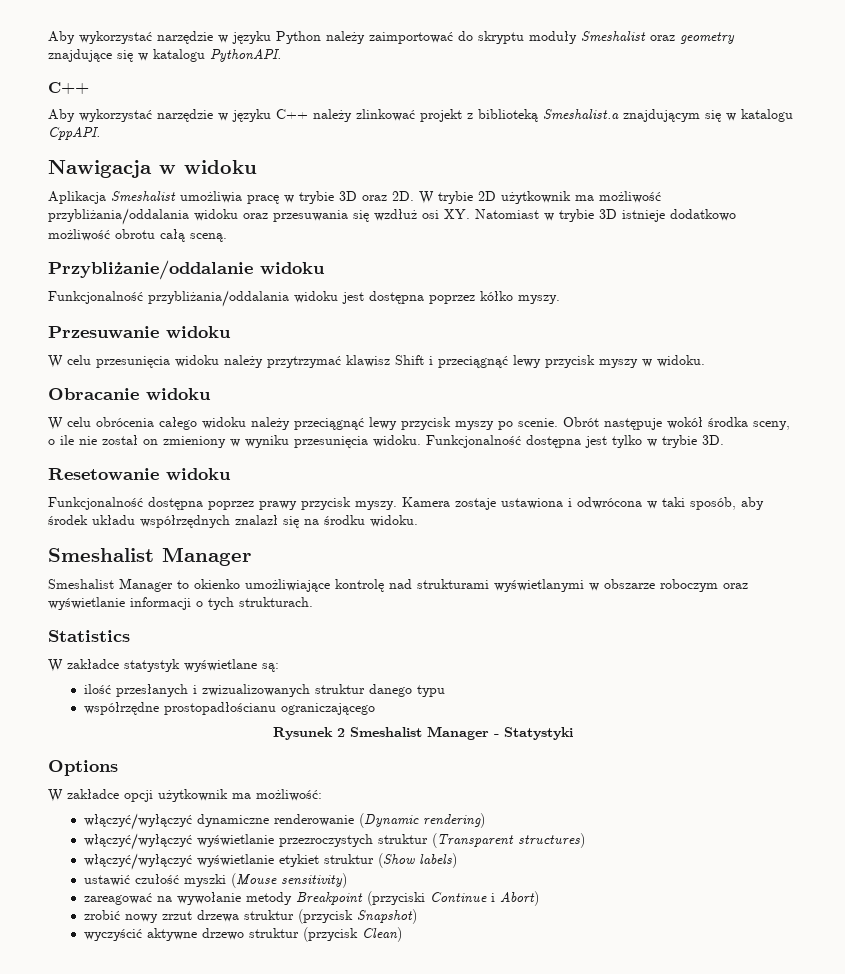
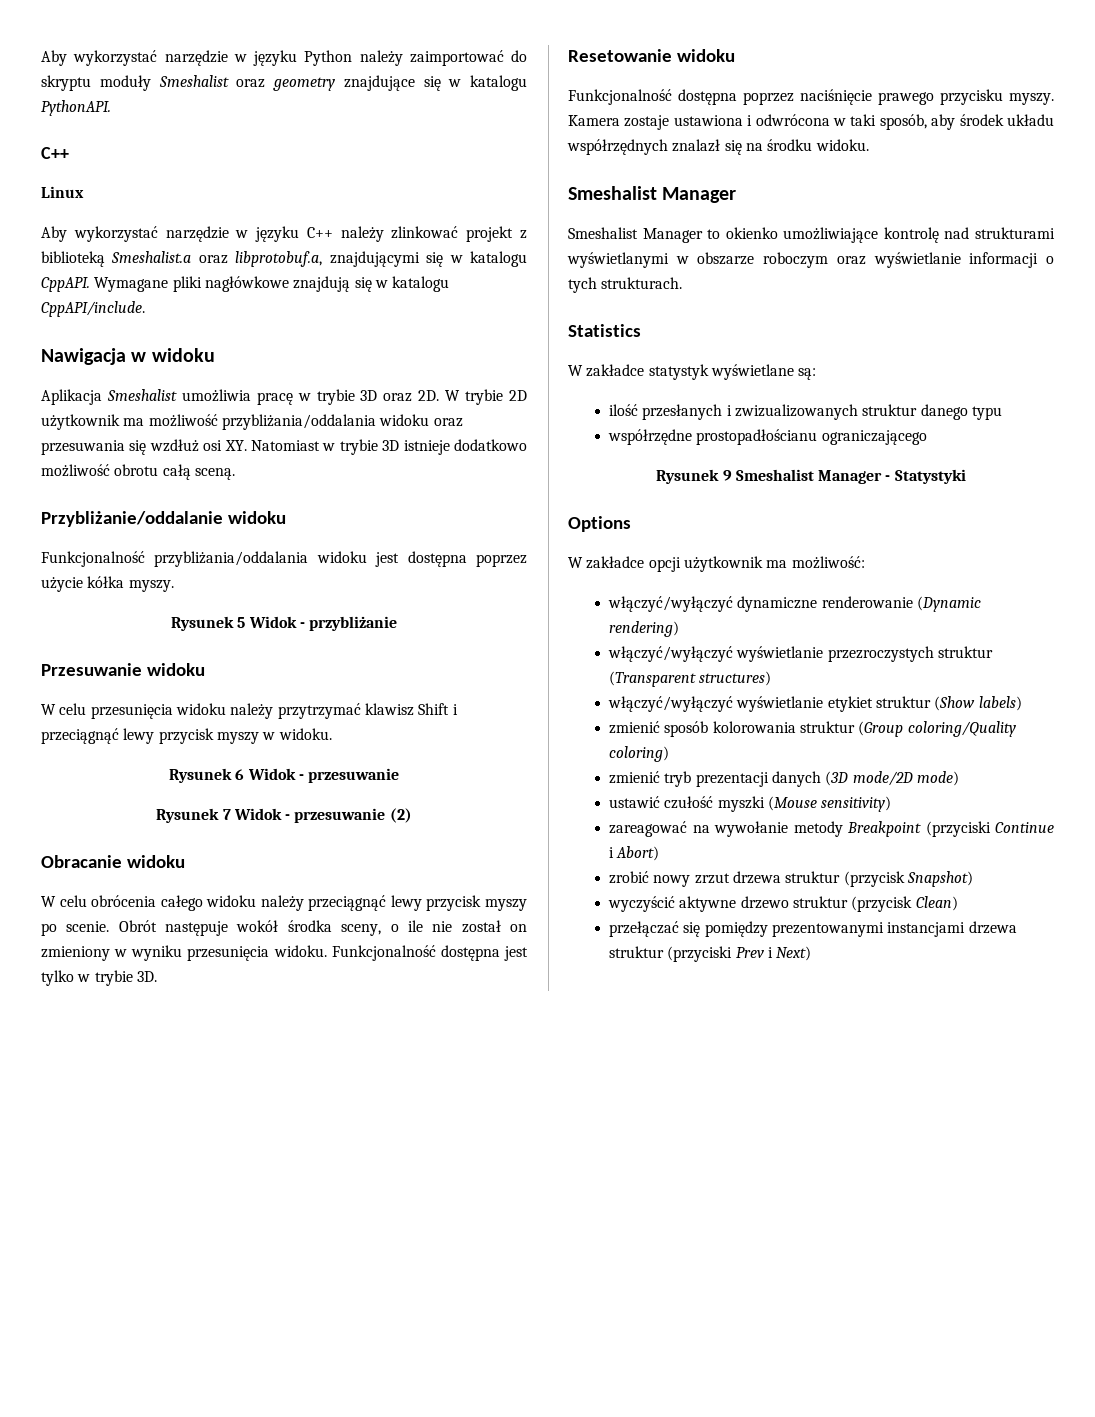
(89, 88) none -> [41,186,84,198] // Linux
[623,109,700,122] znajdującym -> [198,251,420,267] oraz libprotobuf.a, znajdującymi
(100, 133) none -> [94,276,450,292] [41,301,145,317] Wymagane pliki nagłówkowe znajdują się w katalogu CppAPI/include.
[480,291,560,304] kółko myszy. -> [41,576,174,592] [170,616,398,631] użycie kółka myszy. // Rysunek 5 Widok - przybliżanie
(705, 361) none -> [168,768,400,783] [156,808,412,823] // Rysunek 6 Widok - przesuwanie // Rysunek 7 Widok - przesuwanie (2)
[259,497,351,510] prawy przycisk -> [800,89,1003,105] naciśnięcie prawego przycisku
[336,728,345,737] 2 -> [722,470,732,481] 9
(457, 860) none -> [609,721,1016,737] [609,746,670,762] [609,771,959,787] // zmienić sposób kolorowania struktur (Group coloring/Quality coloring) // zmienić tryb prezentacji danych (3D mode/2D mode)
(402, 934) none -> [609,921,1017,937] [609,946,812,962] // przełączać się pomiędzy prezentowanymi instancjami drzewa struktur (przyciski Prev i Next)

